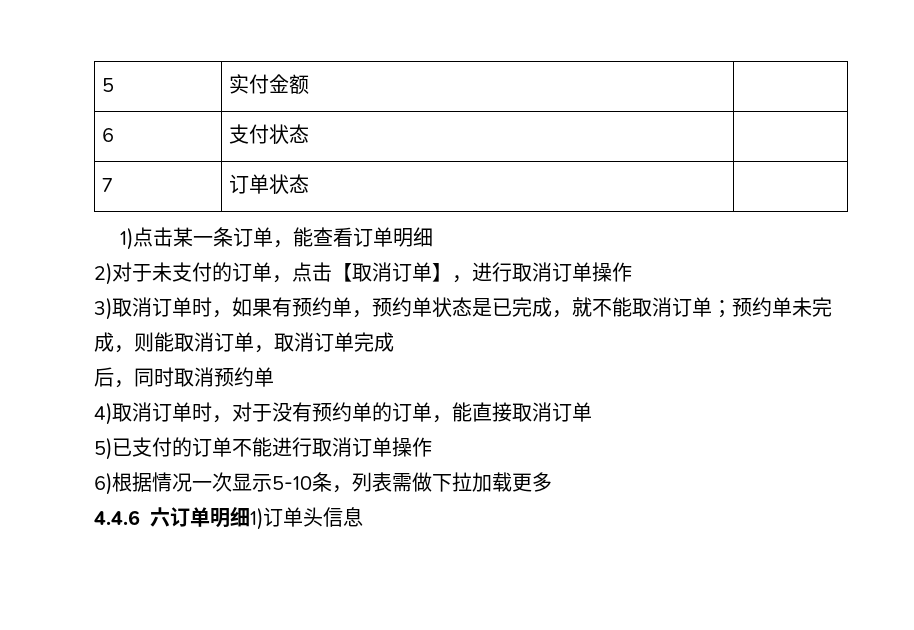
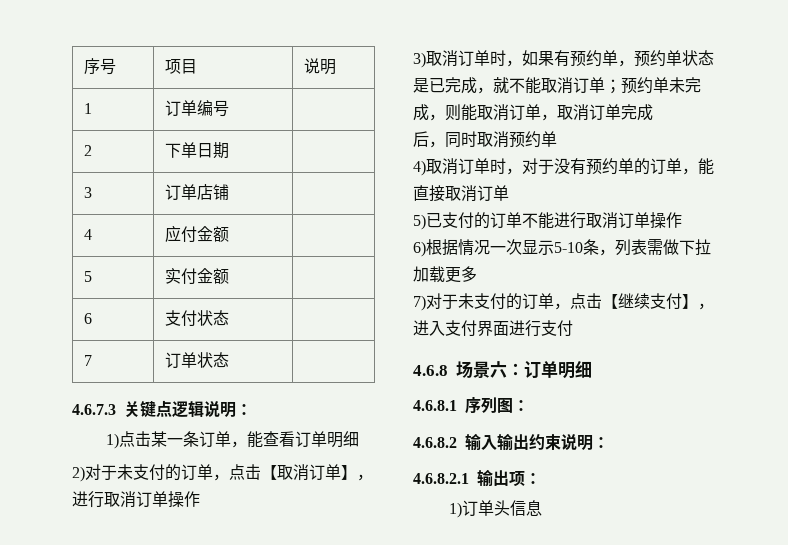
(102, 85) none -> [84,58,117,75] [165,59,198,74] [304,58,337,75] [84,103,93,114] [165,100,230,117] [84,145,93,156] [165,142,230,159] [84,187,93,198] [165,184,230,200] [84,229,93,240] [165,225,230,243] 序号 | 项目 | 说明 // 1 | 订单编号 | // 2 | 下单日期 | // 3 | 订单店铺 | // 4 | 应付金额 | //
(310, 183) none -> [72,400,252,418] // 4.6.7.3关键点逻辑说明：
[94,507,250,528] 4.4.6六订单明细 -> [413,293,714,311] [413,320,573,337] [413,360,592,379] [413,397,529,414] [413,433,609,451] [413,469,541,487] 7)对于未支付的订单，点击【继续支付】，进入支付界面进行支付 // 4.6.8场景六：订单明细 // 4.6.8.1序列图： // 4.6.8.2输入输出约束说明： // 4.6.8.2.1输出项： //

